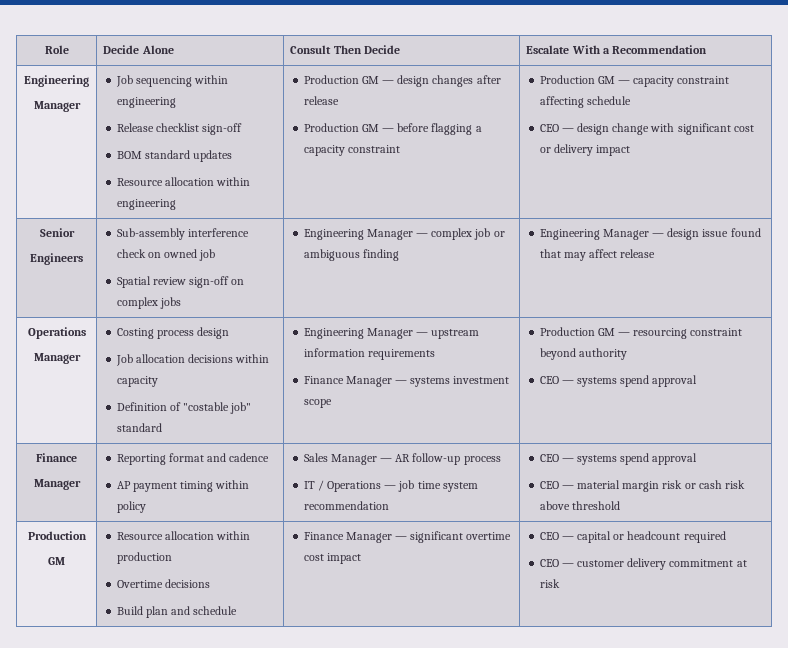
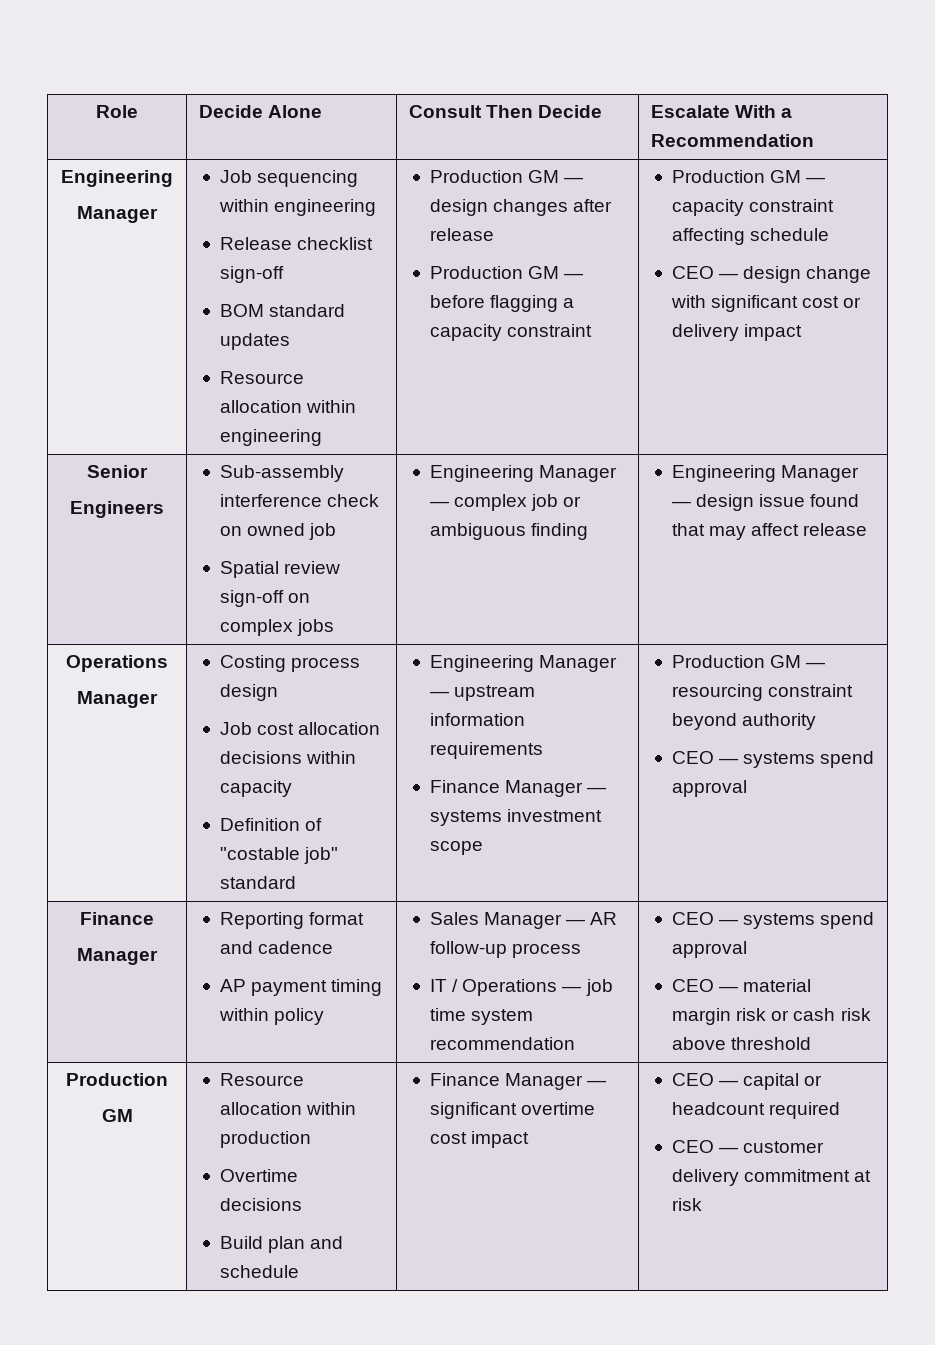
(133, 360) none -> [257,723,295,735] cost

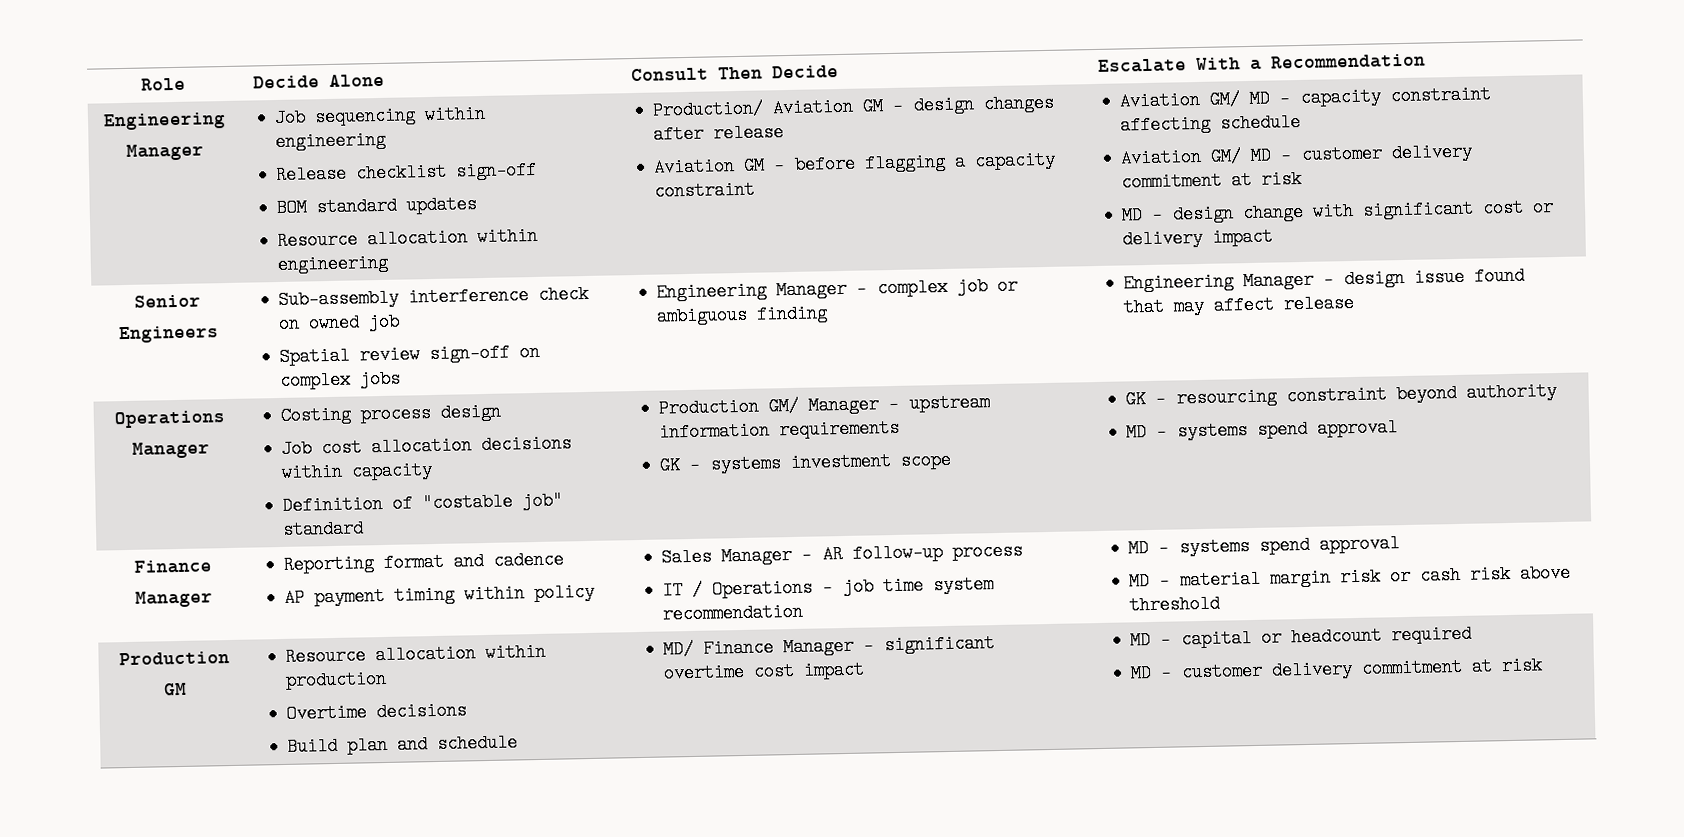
[429,170,523,183] Production -> [652,97,855,120] Production/ Aviation
[429,266,523,279] Production -> [653,157,736,177] Aviation
[671,170,802,183] Production GM -> [1119,89,1272,111] Aviation GM/ MD
[671,266,714,279] CEO -> [1120,142,1474,168] [1121,169,1303,192] [1121,206,1144,225] Aviation GM/ MD — customer delivery commitment at risk // MD
[429,655,534,672] Engineering -> [658,396,800,418] Production GM/
[429,780,584,797] Finance Manager -> [659,456,682,475] GK
[671,655,802,668] Production GM -> [1125,390,1147,409] GK
[671,751,714,764] CEO -> [1126,423,1148,442] MD
[671,912,875,929] [671,941,747,958] [671,979,714,992] CEO — systems spend approval // CEO -> [1128,534,1401,558] [1129,572,1151,591] MD — systems spend approval // MD
(299, 1271) none -> [663,639,695,659] MD/
[671,1073,714,1086] CEO -> [1130,630,1152,650] MD
[671,1140,714,1153] CEO -> [1130,663,1153,683] MD

